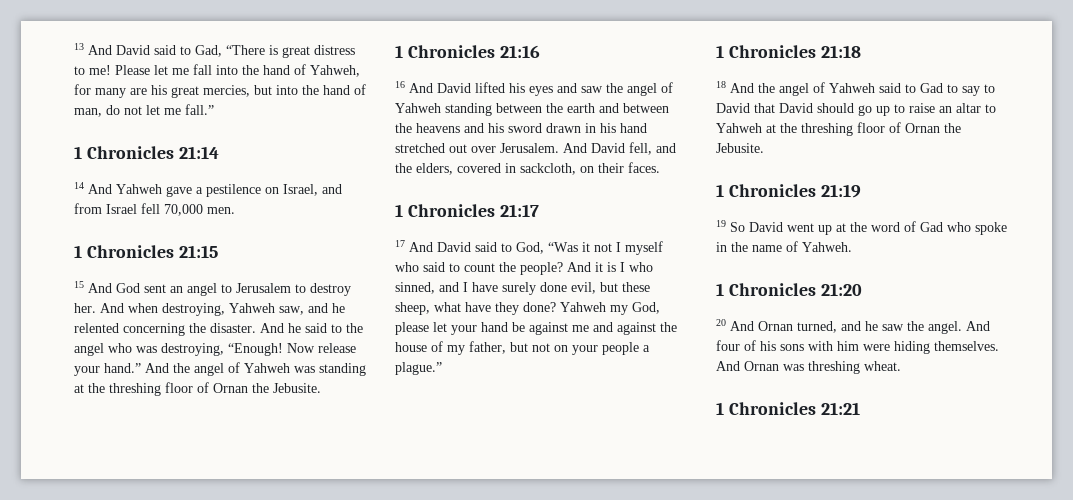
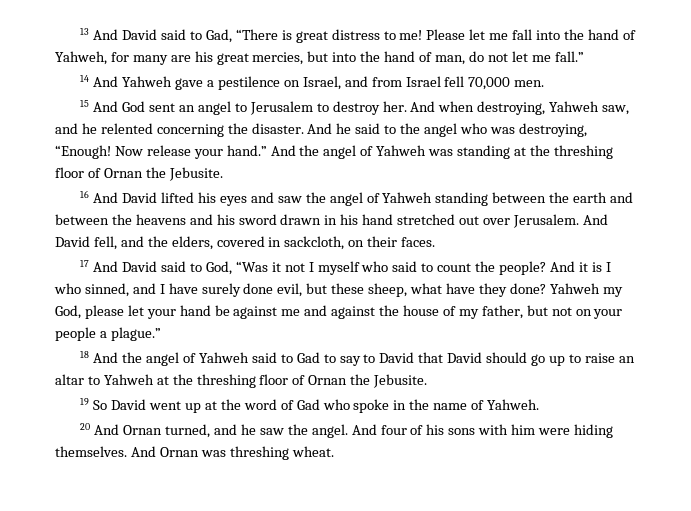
[74,146,219,159] // 1 Chronicles 21:14 -> (584, 56) none
[74,245,218,258] // 1 Chronicles 21:15 -> (545, 83) none
[395,45,540,58] // 1 Chronicles 21:16 -> (223, 174) none
[395,204,539,217] // 1 Chronicles 21:17 -> (436, 242) none
[716,45,861,58] // 1 Chronicles 21:18 -> (161, 334) none
[716,184,861,198] // 1 Chronicles 21:19 -> (428, 381) none
[716,283,862,296] // 1 Chronicles 21:20 -> (540, 404) none
[716,402,860,415] // 1 Chronicles 21:21 -> (334, 451) none

